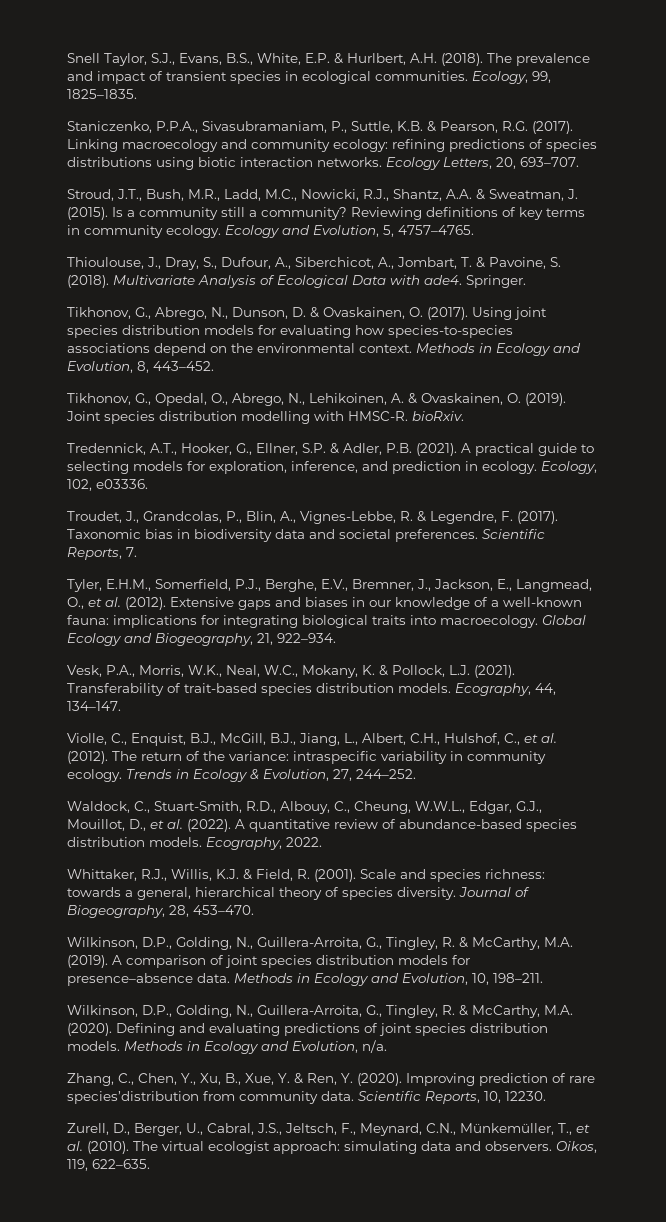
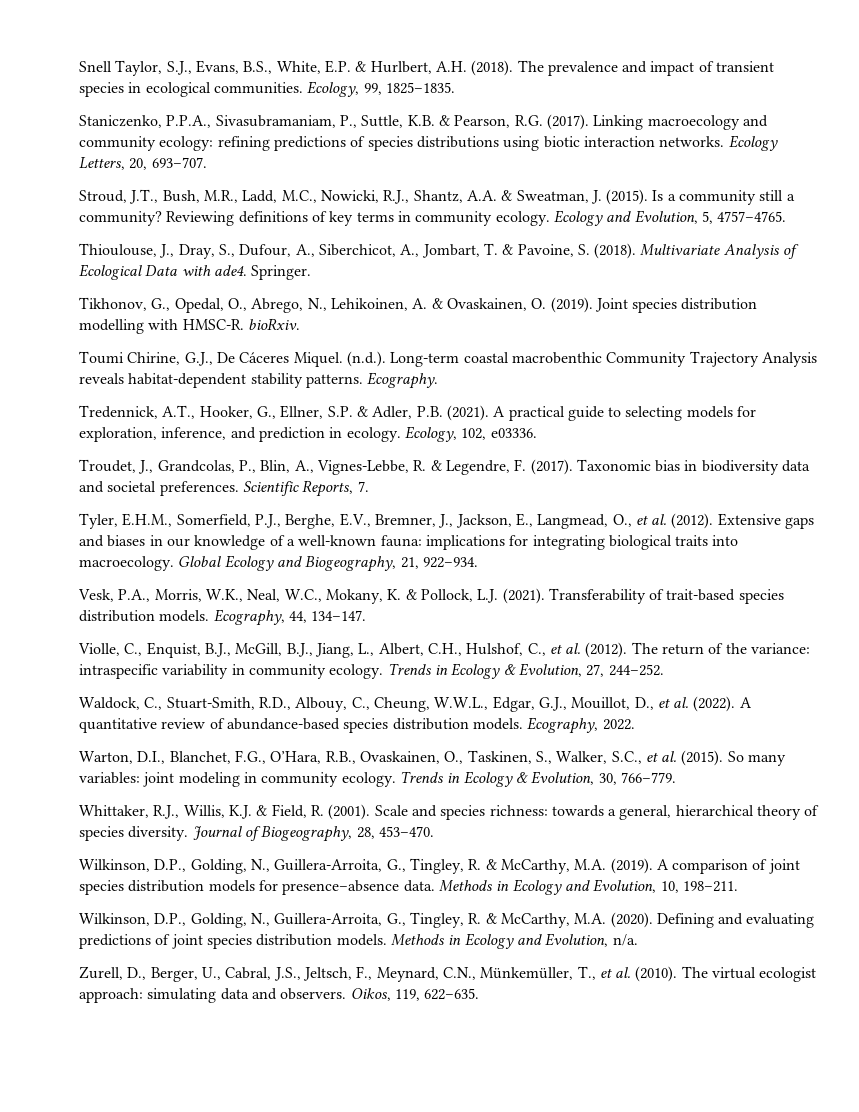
[67,307,547,320] [67,325,513,338] [67,343,581,356] [67,361,214,373] // Tikhonov, G., Abrego, N., Dunson, D. & Ovaskainen, O. (2017). Using joint species distribution models for evaluating how species-to-species associations depend on the environmental context. Methods in Ecology and Evolution, 8, 443–452. -> (312, 272) none
(464, 416) none -> [79,351,817,367] [79,372,439,389] // Toumi Chirine, G.J., De Cáceres Miquel. (n.d.). Long-term coastal macrobenthic Community Trajectory Analysis reveals habitat-dependent stability patterns. Ecography.
(322, 842) none -> [79,750,787,766] [79,771,676,787] // Warton, D.I., Blanchet, F.G., O’Hara, R.B., Ovaskainen, O., Taskinen, S., Walker, S.C., et al. (2015). So many variables: joint modeling in community ecology. Trends in Ecology & Evolution, 30, 766–779.
[67,1073,595,1086] [67,1091,546,1104] // Zhang, C., Chen, Y., Xu, B., Xue, Y. & Ren, Y. (2020). Improving prediction of rare species’distribution from community data. Scientific Reports, 10, 12230. -> (638, 940) none

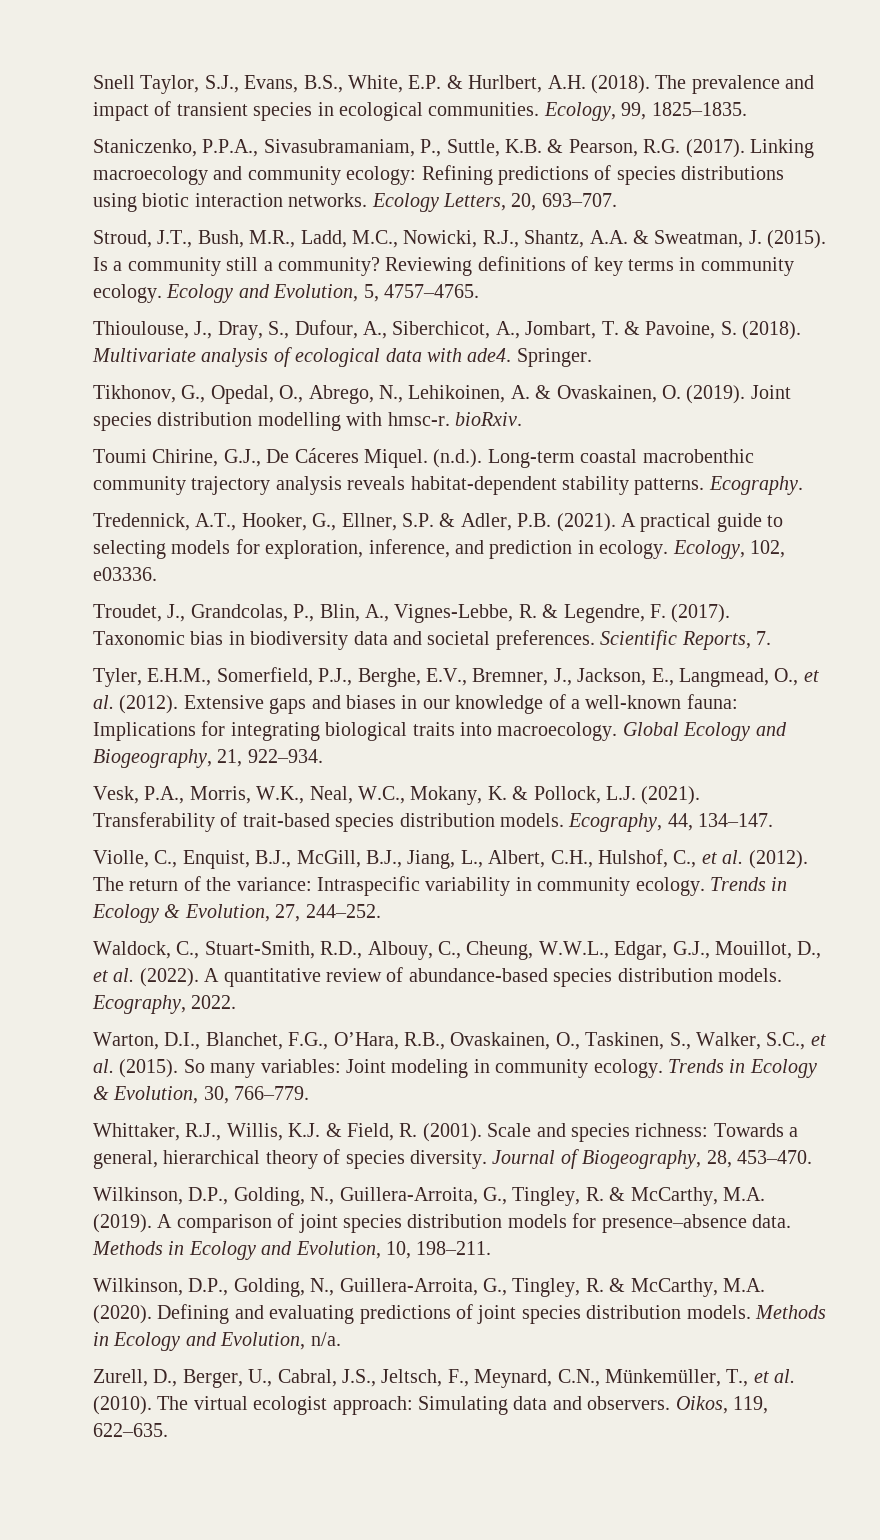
[217,136,270,151] refining -> [421,165,493,185] Refining
[723,244,800,259] [79,264,178,280] Analysis of Ecological Data -> [201,347,422,367] analysis of ecological data
[182,319,244,330] HMSC-R. -> [387,412,450,426] hmsc-r.
[606,351,817,367] Community Trajectory Analysis -> [93,476,342,495] community trajectory analysis
[425,535,505,550] implications -> [93,722,196,741] Implications
[79,664,158,679] intraspecific -> [317,876,420,896] Intraspecific
[143,772,175,787] joint -> [346,1059,386,1073] Joint
[551,805,604,817] towards -> [713,1123,784,1137] Towards
[147,988,217,1003] simulating -> [418,1396,508,1415] Simulating

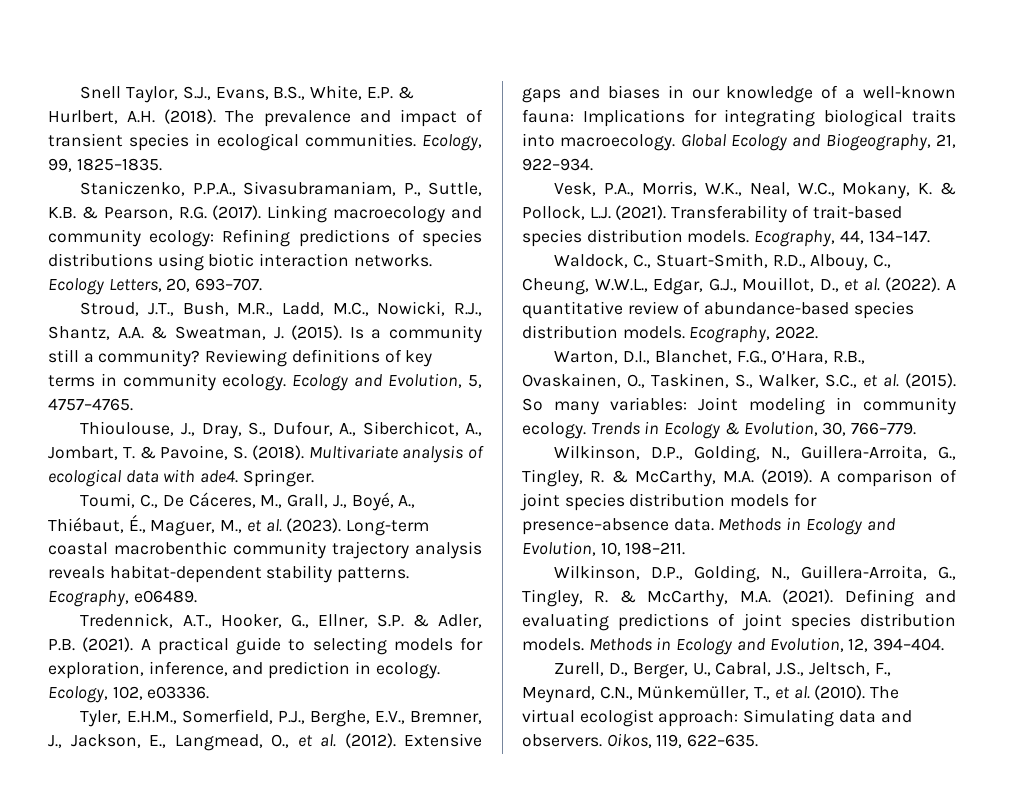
[93,385,791,404] [93,412,522,431] [93,448,483,468] Tikhonov, G., Opedal, O., Abrego, N., Lehikoinen, A. & Ovaskainen, O. (2019). Joint species distribution modelling with hmsc-r. bioRxiv. // Toumi Chirine, G.J., De Cáceres Miquel. (n.d.). -> [80,492,416,511] [48,514,342,536] Toumi, C., De Cáceres, M., Grall, J., Boyé, A., Thiébaut, É., Maguer, M., et al. (2023).
[708,476,803,495] Ecography. -> [48,590,197,607] Ecography, e06489.
[93,604,731,623] [93,630,771,650] // Troudet, J., Grandcolas, P., Blin, A., Vignes-Lebbe, R. & Legendre, F. (2017). Taxonomic bias in biodiversity data and societal preferences. Scientific Reports, 7. -> (210, 692) none
[93,849,808,869] [93,876,788,896] [92,904,381,923] // Violle, C., Enquist, B.J., McGill, B.J., Jiang, L., Albert, C.H., Hulshof, C., et al. (2012). The return of the variance: Intraspecific variability in community ecology. Trends in Ecology & Evolution, 27, 244–252. -> (930, 236) none
[93,1123,799,1142] [93,1149,812,1169] // Whittaker, R.J., Willis, K.J. & Field, R. (2001). Scale and species richness: Towards a general, hierarchical theory of species diversity. Journal of Biogeography, 28, 453–470. -> (917, 428) none
[93,1305,152,1324] (2020). -> [782,589,834,604] (2021).
[310,1332,341,1346] n/a. -> [848,638,945,652] 12, 394–404.

